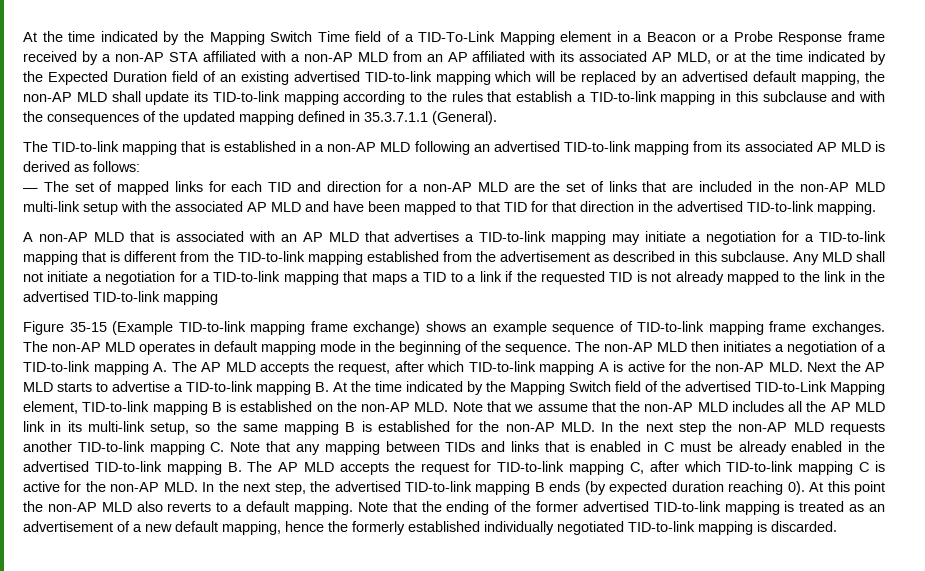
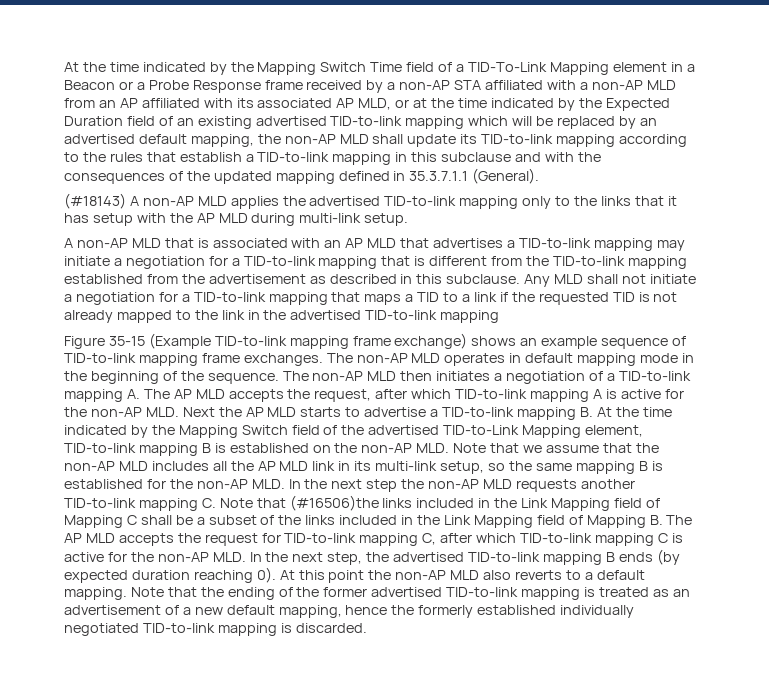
[23,141,885,155] [23,161,140,172] [23,181,885,195] [23,201,80,212] The TID-to-link mapping that is established in a non-AP MLD following an advertised TID-to-link mapping from its associated AP MLD is derived as follows: // — The set of mapped links for each TID and direction for a non-AP MLD are the set of links that are included in the non-AP MLD multi-link -> [64,193,677,209] [64,213,89,223] (#18143) A non-AP MLD applies the advertised TID-to-link mapping only to the links that it has
[175,201,876,215] associated AP MLD and have been mapped to that TID for that direction in the advertised TID-to-link mapping. -> [196,213,409,226] AP MLD during multi-link setup.
[295,441,886,455] [23,461,222,475] any mapping between TIDs and links that is enabled in C must be already enabled in the advertised TID-to-link mapping -> [289,495,660,511] [64,515,646,528] (#16506)the links included in the Link Mapping field of Mapping C shall be a subset of the links included in the Link Mapping field of Mapping

